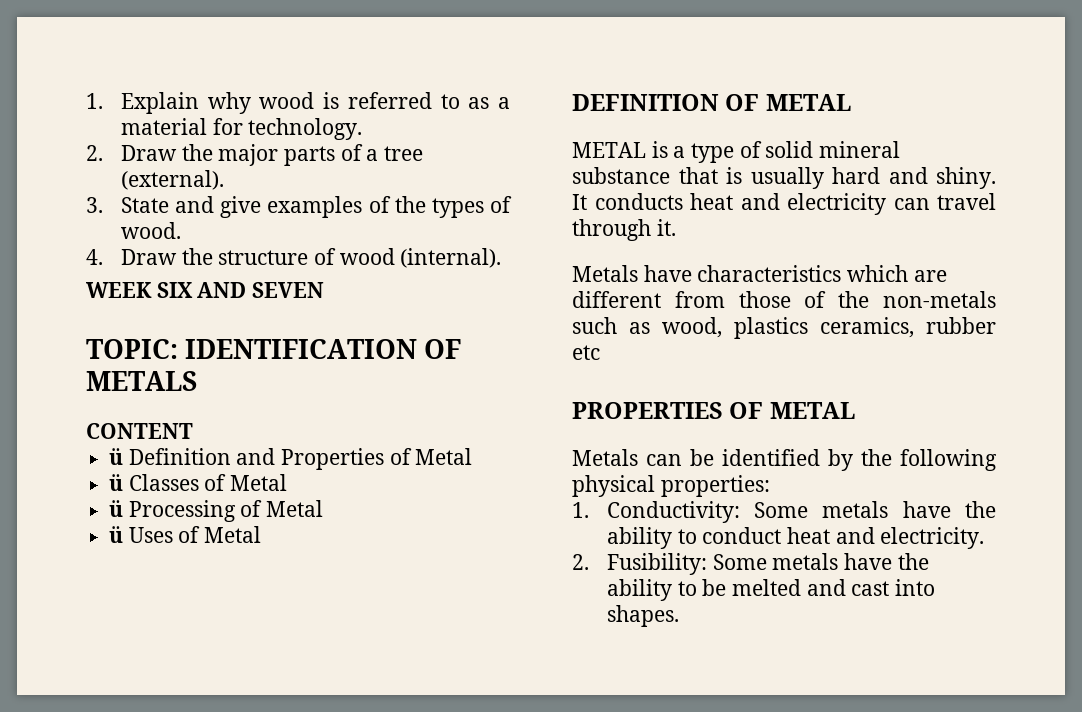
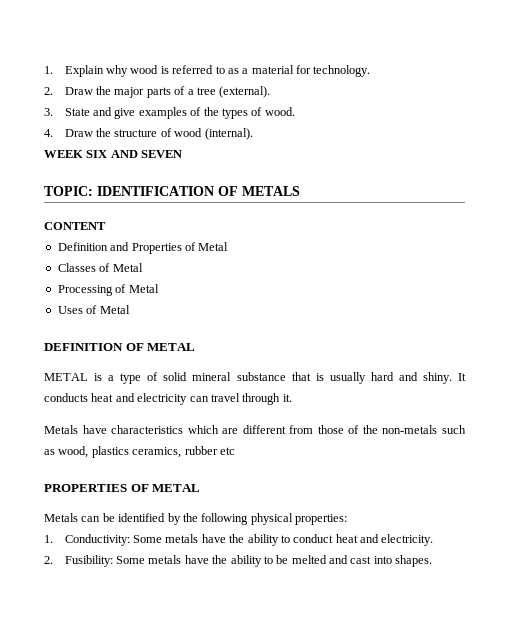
[109,448,124,465] ü -> (106, 226) none
[109,474,124,491] ü -> (229, 246) none
[109,500,124,517] ü -> (143, 267) none
[109,526,124,543] ü -> (159, 288) none

